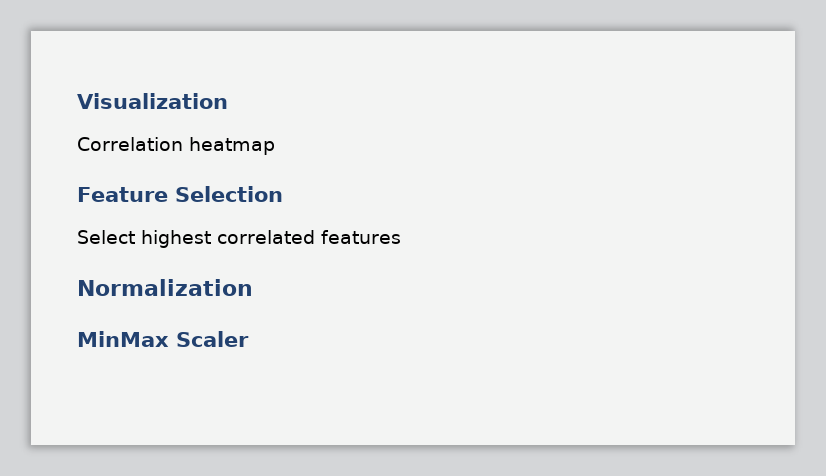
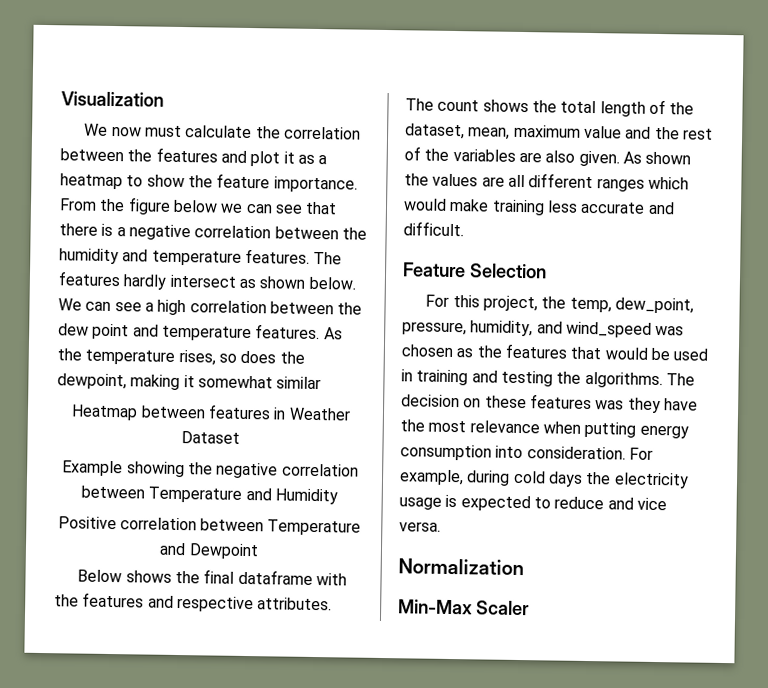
[77,137,275,155] [77,186,283,202] [77,230,401,248] Correlation heatmap // Feature Selection // Select highest correlated features -> [84,123,362,140] [60,147,328,167] [60,173,358,193] [59,197,338,215] [59,223,367,241] [59,248,343,266] [58,271,356,290] [58,298,363,316] [58,323,343,342] [57,348,305,366] [57,373,322,391] [71,404,351,421] [181,431,240,444] [62,460,359,479] [81,485,338,505] [57,516,362,536] [159,542,259,560] [77,569,348,586] [54,592,333,613] [405,98,695,117] [405,123,713,140] [404,146,692,167] [404,173,689,192] [403,198,675,216] [403,221,464,237] [402,262,547,279] [425,294,695,314] [402,320,685,338] [401,343,709,361] [401,369,695,389] [401,394,698,414] [400,419,689,439] [400,444,653,461] [399,469,689,489] [399,494,667,512] [399,521,441,532] We now must calculate the correlation between the features and plot it as a heatmap to show the feature importance. From the figure below we can see that there is a negative correlation between the humidity and temperature features. The features hardly intersect as shown below. We can see a high correlation between the dew point and temperature features. As the temperature rises, so does the dewpoint, making it somewhat similar // Heatmap between features in Weather Dataset // Example showing the negative correlation between Temperature and Humidity // Positive correlation between Temperature and Dewpoint // Below shows the final dataframe with the features and respective attributes. The count shows the total length of the dataset, mean, maximum value and the rest of the variables are also given. As shown the values are all different ranges which would make training less accurate and difficult. // Feature Selection // For this project, the temp, dew_point, pressure, humidity, and wind_speed was chosen as the features that would be used in training and testing the algorithms. The decision on these features was they have the most relevance when putting energy consumption into consideration. For example, during cold days the electricity usage is expected to reduce and vice versa.
[77,331,169,347] MinMax -> [398,599,473,615] Min-Max

